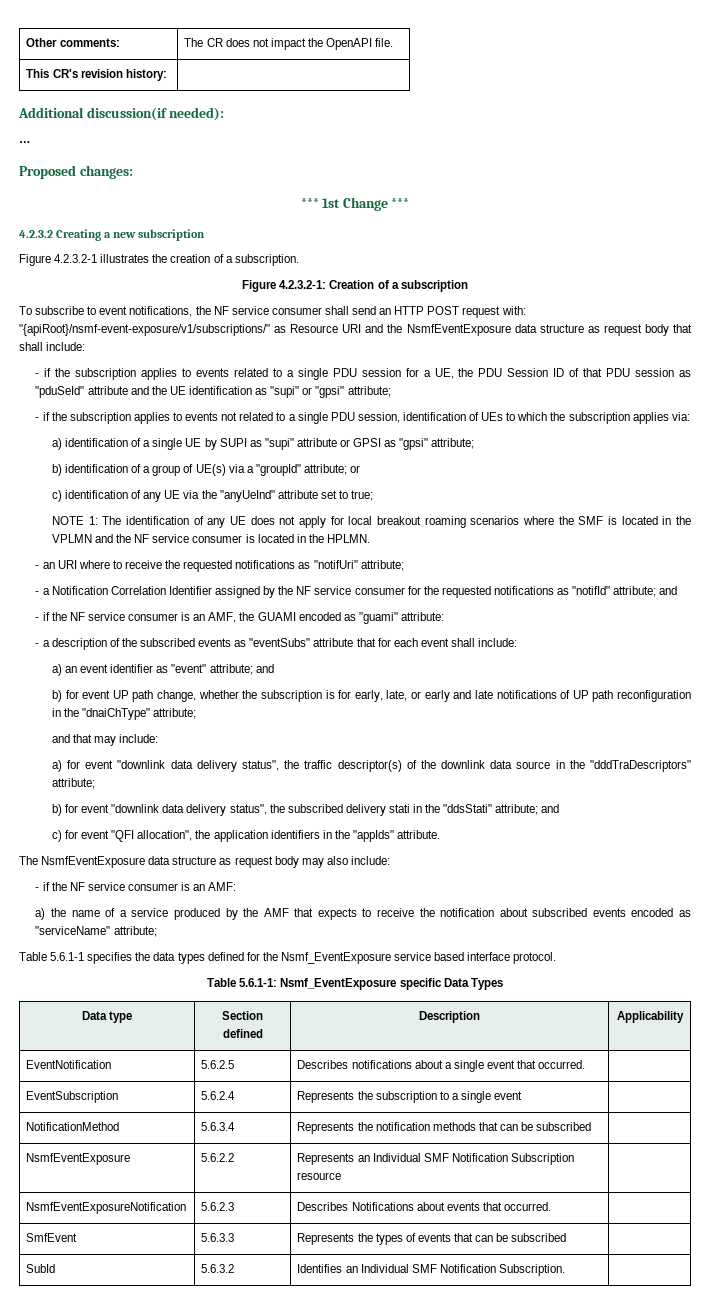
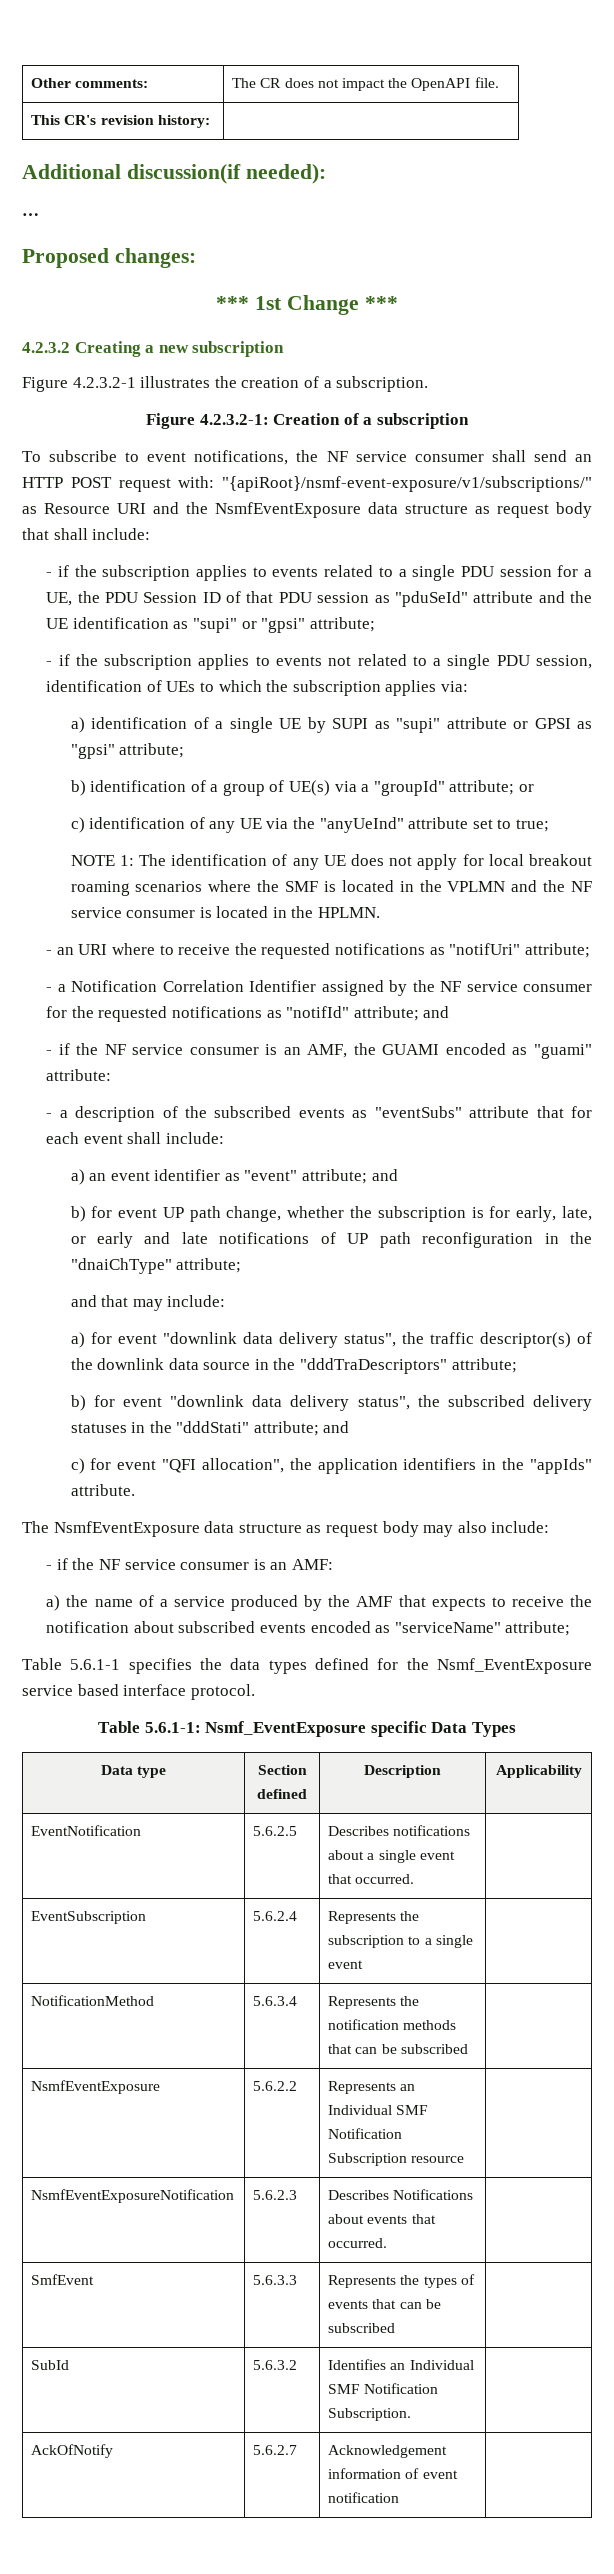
[388,804,493,813] stati in the "ddsStati" -> [70,1421,250,1433] statuses in the "dddStati"
(565, 1270) none -> [31,2444,114,2458] [253,2445,298,2455] [328,2445,448,2458] [328,2468,458,2479] [328,2492,400,2503] // AckOfNotify | 5.6.2.7 | Acknowledgement information of event notification |

